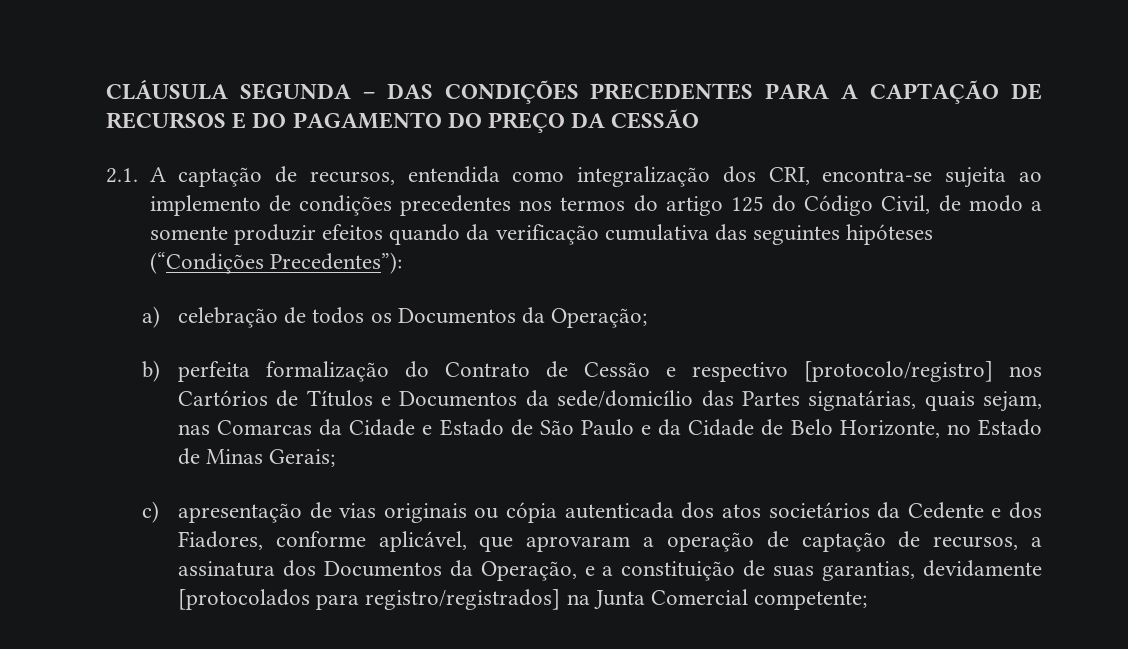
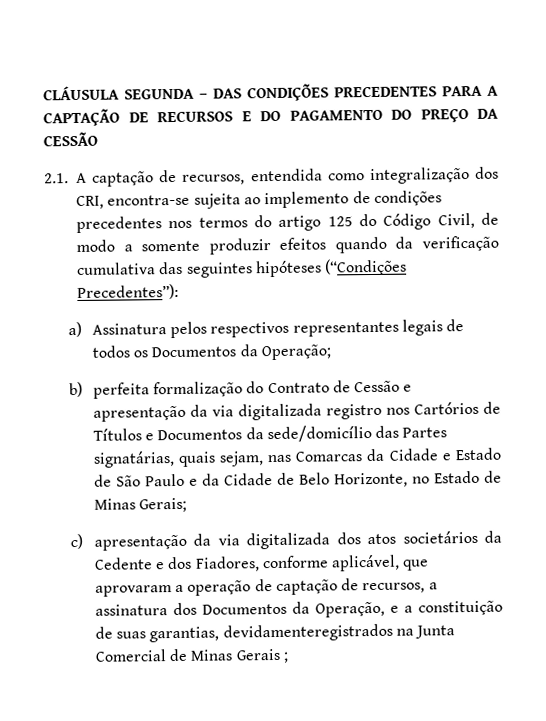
[177,307,278,328] celebração -> [91,319,443,339] Assinatura pelos respectivos representantes legais
[691,361,993,382] respectivo [protocolo/registro] -> [92,403,382,422] apresentação da via digitalizada registro
[309,502,674,523] de vias originais ou cópia autenticada -> [193,532,331,550] da via digitalizada
[922,560,1042,577] [177,589,868,610] devidamente [protocolados para registro/registrados] na Junta Comercial competente; -> [222,623,456,642] [94,648,289,663] devidamenteregistrados na Junta Comercial de Minas Gerais ;

